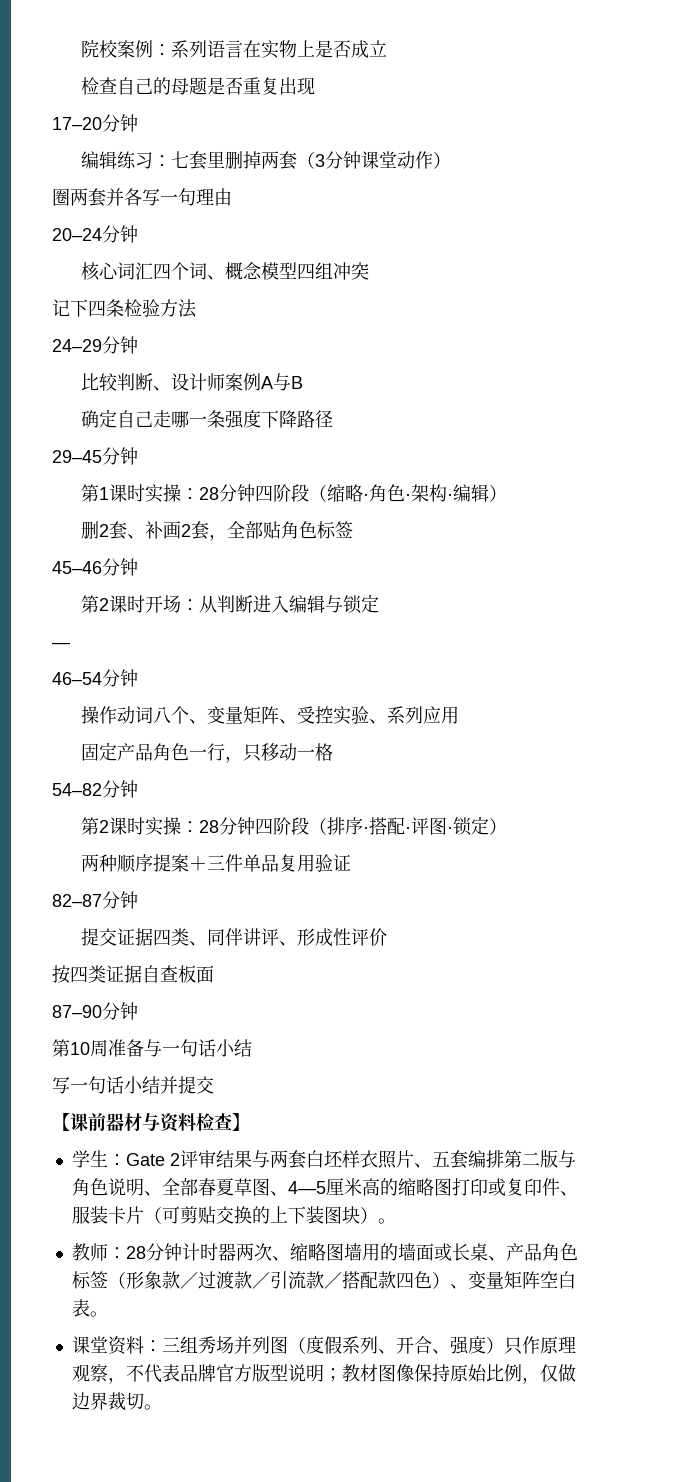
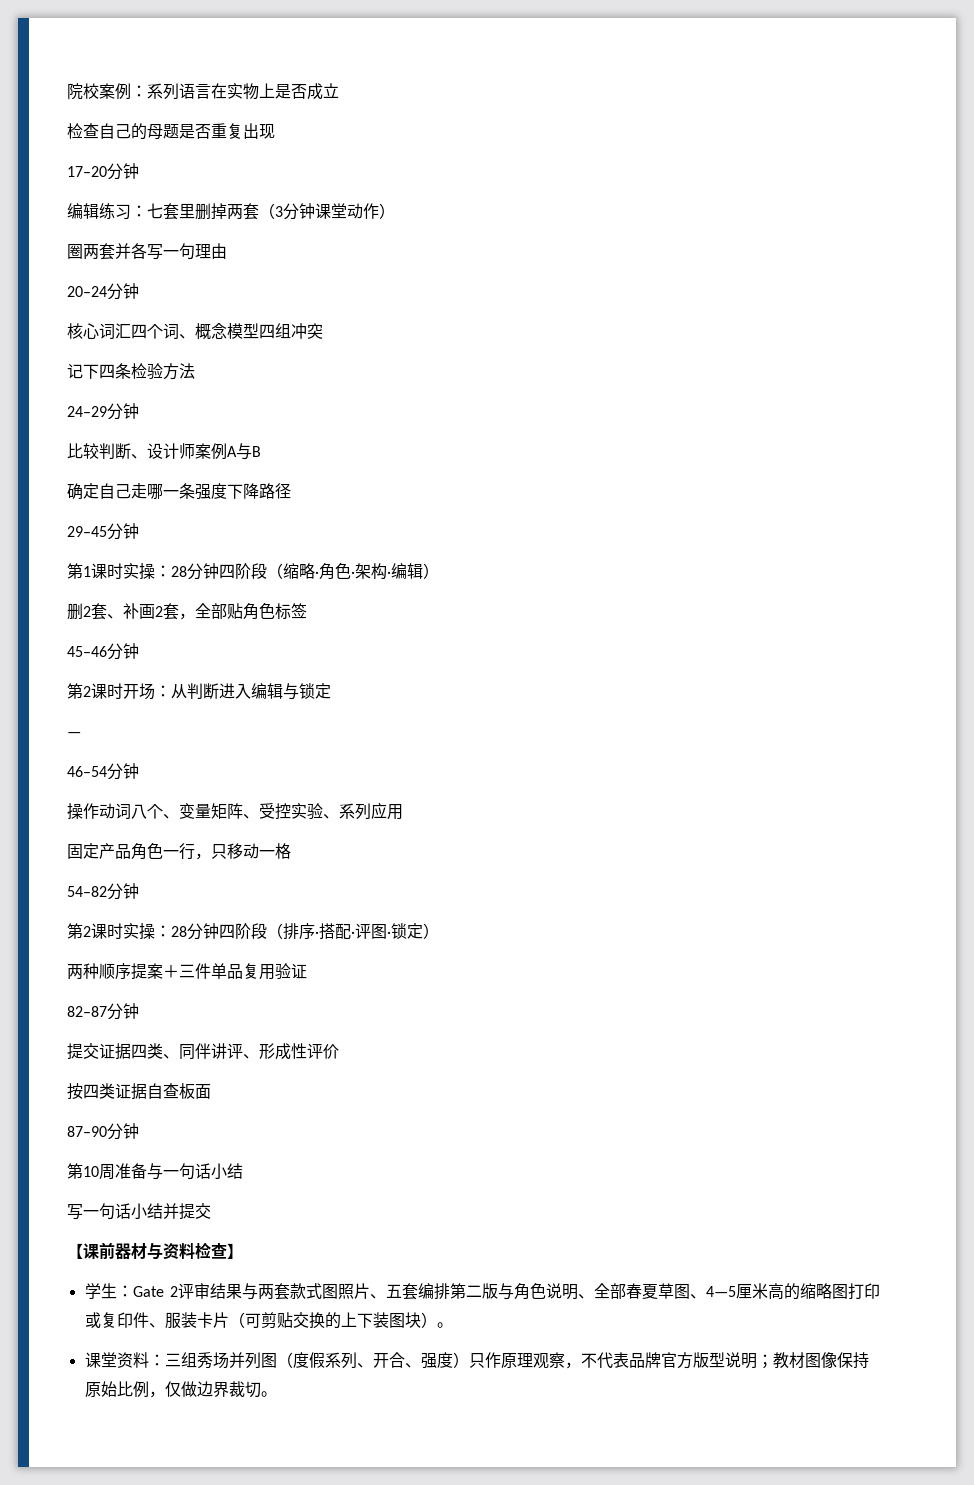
[305,1150,378,1168] 白坯样衣 -> [289,1283,338,1299] 款式图
[71,1243,578,1261] [71,1271,576,1289] [71,1299,108,1317] // 教师：28分钟计时器两次、缩略图墙用的墙面或长桌、产品角色标签（形象款／过渡款／引流款／搭配款四色）、变量矩阵空白表。 -> (453, 1325) none

